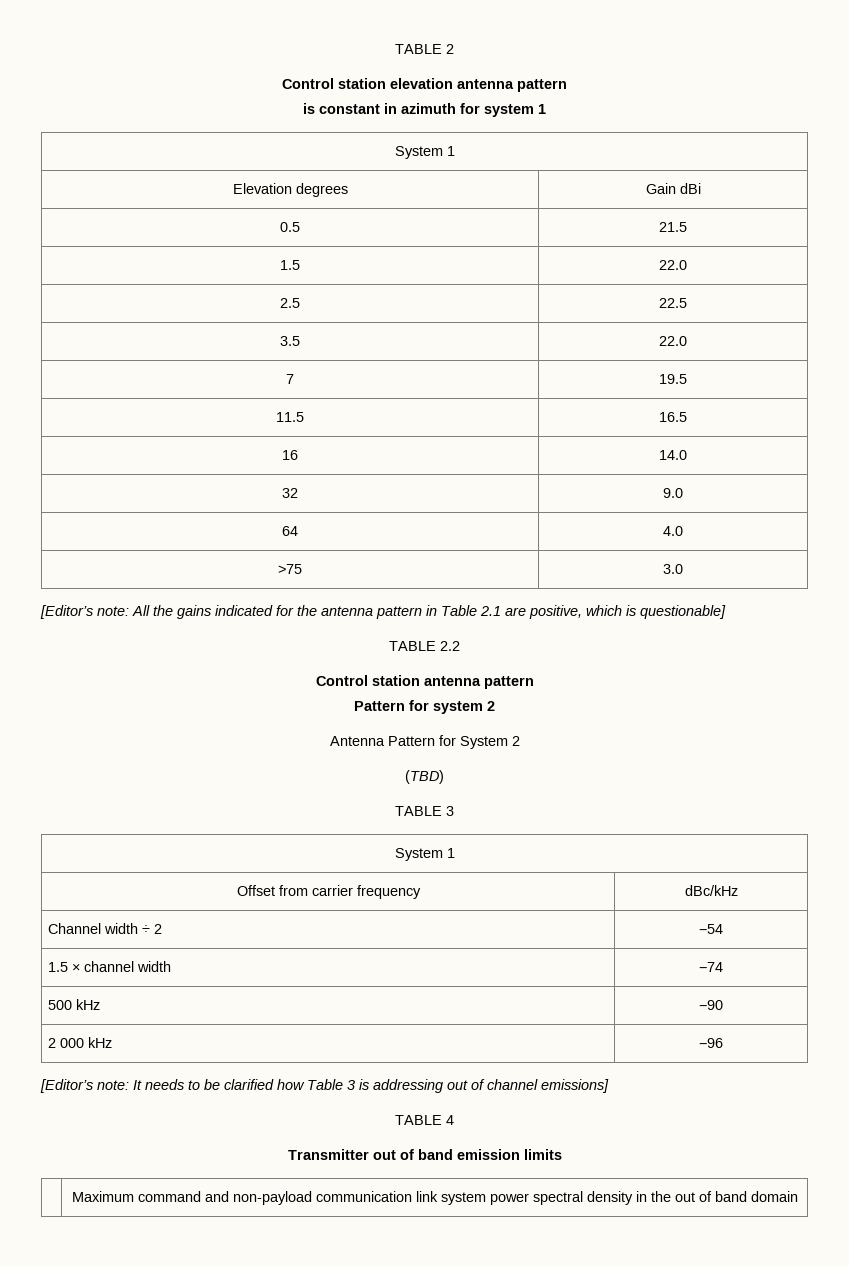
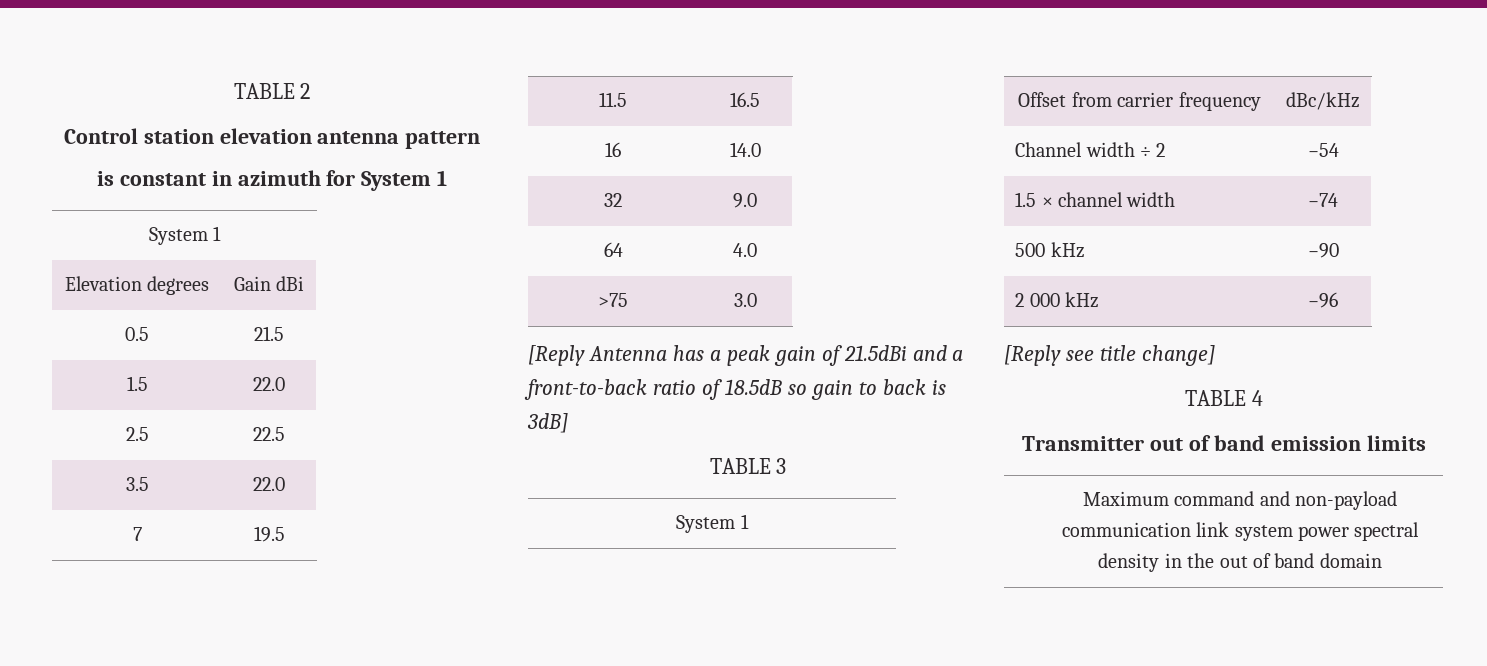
[484,104,534,117] system -> [361,171,432,191] System
[40,605,726,619] [389,641,460,651] [315,675,534,689] [354,700,495,714] [329,735,520,749] [405,770,444,784] [Editor’s note: All the gains indicated for the antenna pattern in Table 2.1 are positive, which is questionable] // TABLE 2.2 // Control station antenna pattern // Pattern for system 2 // Antenna Pattern for System 2 // (TBD) -> [528,345,964,366] [524,379,946,400] [527,413,568,433] [Reply Antenna has a peak gain of 21.5dBi and a front-to-back ratio of 18.5dB so gain to back is 3dB]
[40,1079,609,1093] [Editor’s note: It needs to be clarified how Table 3 is addressing out of channel emissions] -> [1004,345,1215,366] [Reply see title change]

